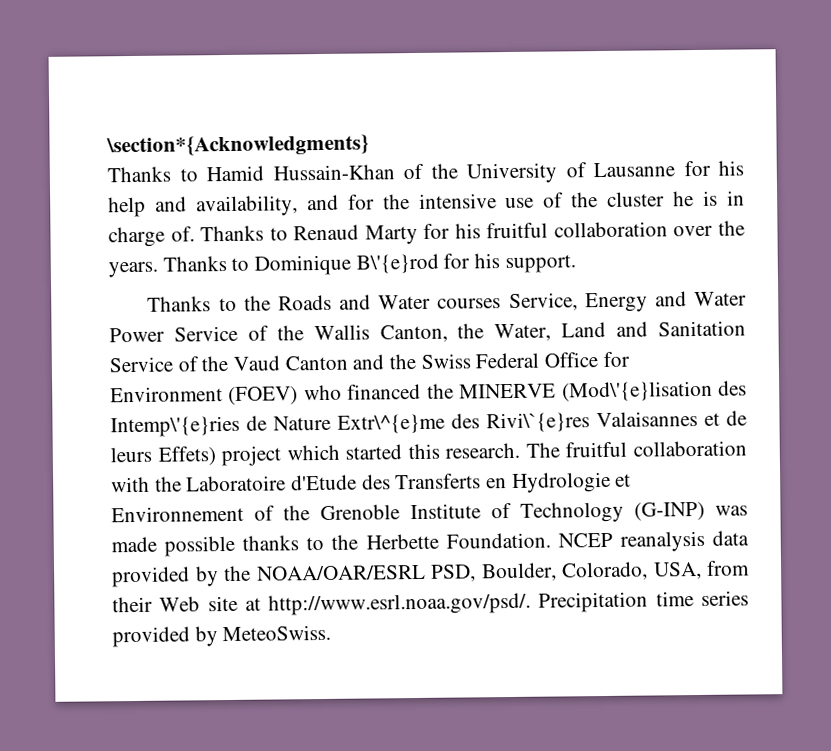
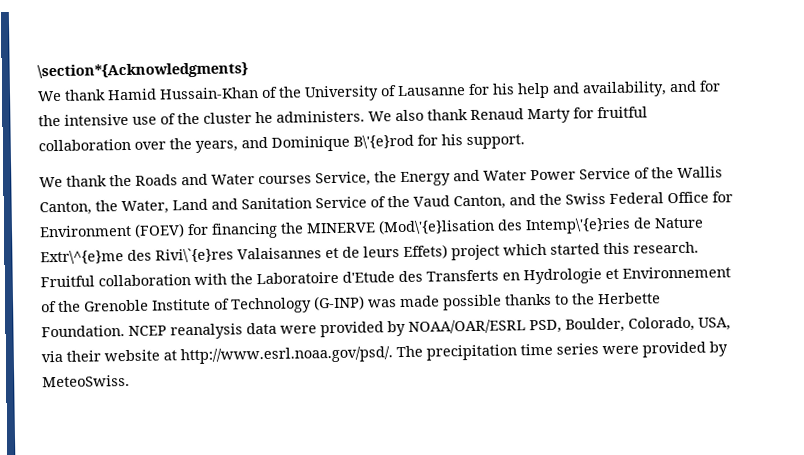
[107,166,198,183] Thanks to -> [37,89,106,102] We thank
[703,190,745,206] [108,225,288,248] is in charge of. Thanks to -> [276,109,468,123] administers. We also thank
[454,223,481,239] his -> (594, 113) none
[108,256,250,278] years. Thanks to -> [195,136,268,153] years, and
[147,296,237,312] Thanks to -> [39,175,107,188] We thank
(578, 302) none -> [374,171,397,183] the
[284,355,348,371] Canton -> [453,195,506,210] Canton,
[303,383,422,401] who financed -> [187,222,278,239] for financing
[525,441,628,458] The fruitful -> [40,275,95,288] Fruitful
[112,565,251,588] provided by the -> [280,320,406,338] were provided by
[706,560,750,576] [112,591,649,616] from their Web site at http://www.esrl.noaa.gov/psd/. Precipitation -> [41,344,517,365] via their website at http://www.esrl.noaa.gov/psd/. The precipitation
(749, 598) none -> [602,345,639,355] were

